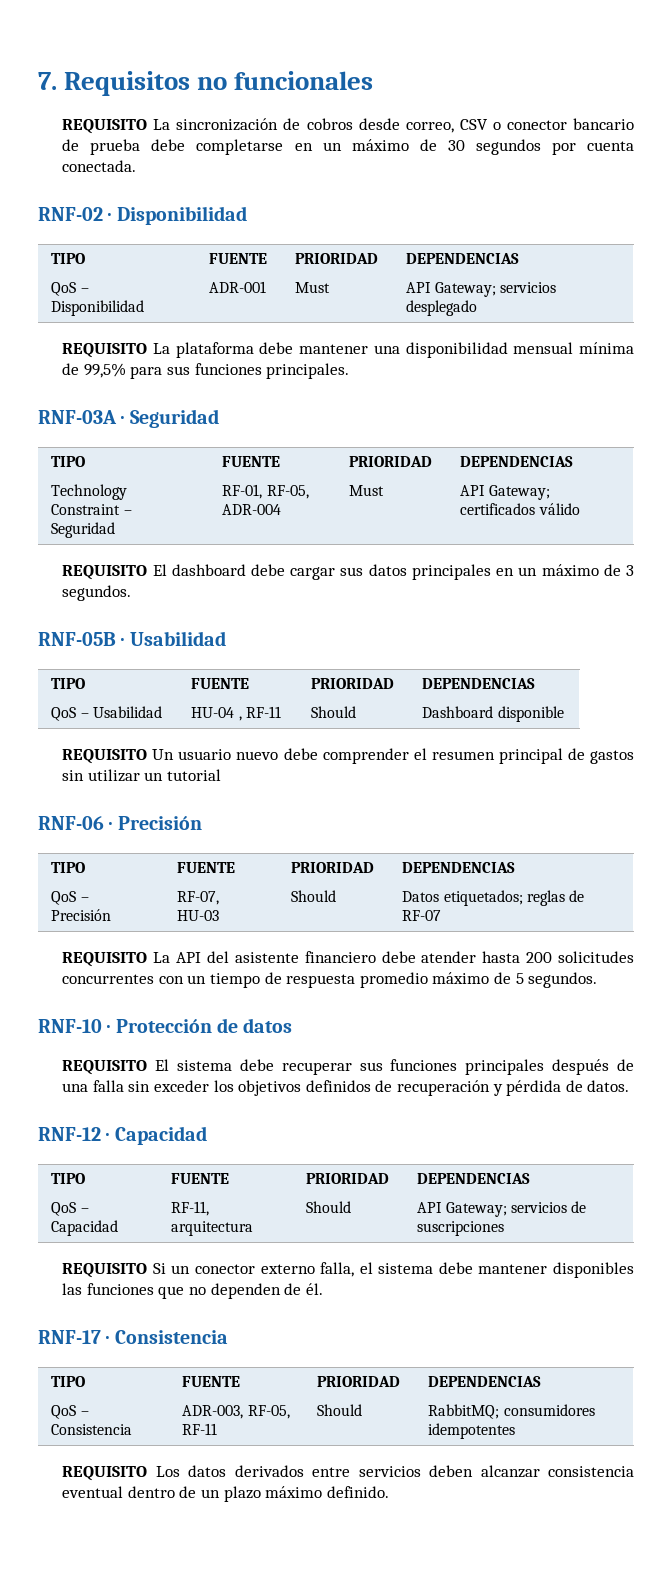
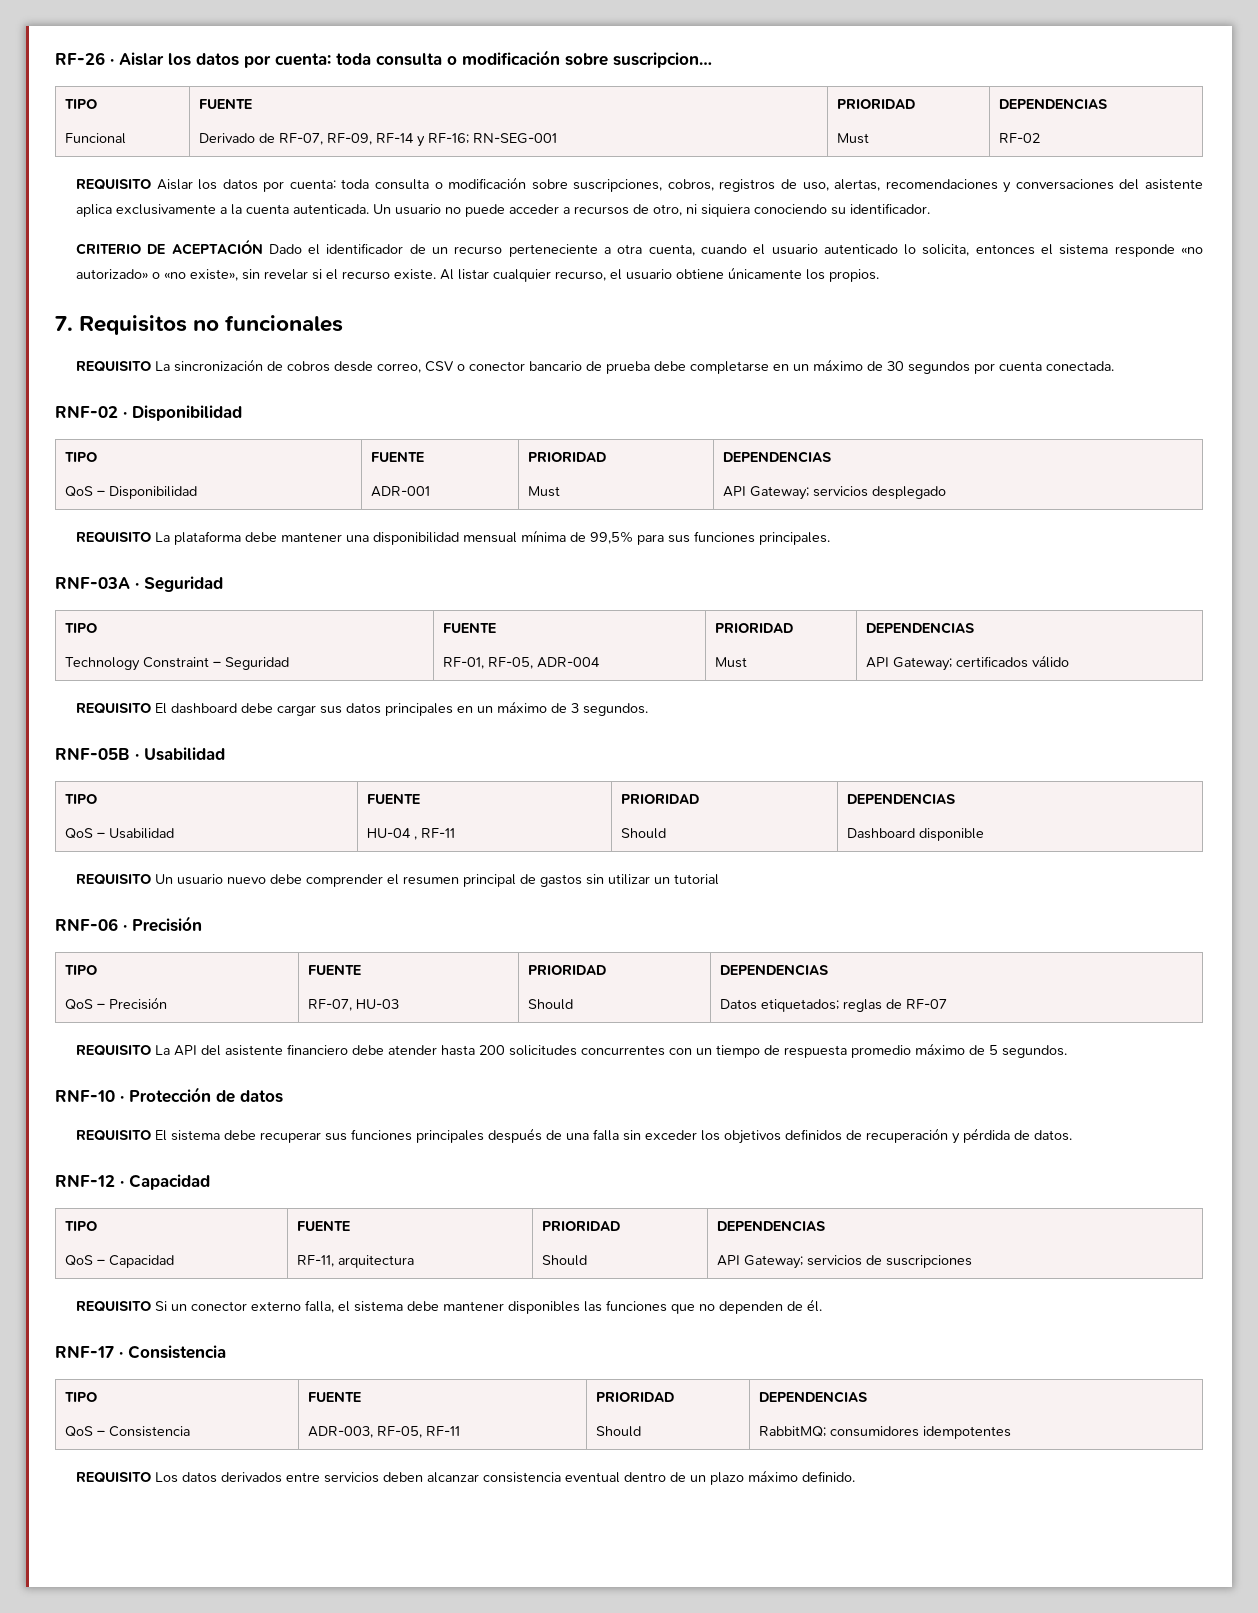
(38, 81) none -> [55,50,712,68] [64,99,97,109] [64,133,126,144] [198,99,252,109] [198,133,557,147] [836,99,915,109] [836,133,869,144] [998,98,1107,110] [998,133,1040,143] [75,177,1203,193] [75,203,930,217] [75,239,1203,257] [75,267,879,282] RF-26 · Aislar los datos por cuenta: toda consulta o modificación sobre suscripcion… // TIPO // Funcional | FUENTE // Derivado de RF-07, RF-09, RF-14 y RF-16; RN-SEG-001 | PRIORIDAD // Must | DEPENDENCIAS // RF-02 // REQUISITO Aislar los datos por cuenta: toda consulta o modificación sobre suscripciones, cobros, registros de uso, alertas, recomendaciones y conversaciones del asistente aplica exclusivamente a la cuenta autenticada. Un usuario no puede acceder a recursos de otro, ni siquiera conociendo su identificador. // CRITERIO DE ACEPTACIÓN Dado el identificador de un recurso perteneciente a otra cuenta, cuando el usuario autenticado lo solicita, entonces el sistema responde «no autorizado» o «no existe», sin revelar si el recurso existe. Al listar cualquier recurso, el usuario obtiene únicamente los propios. //

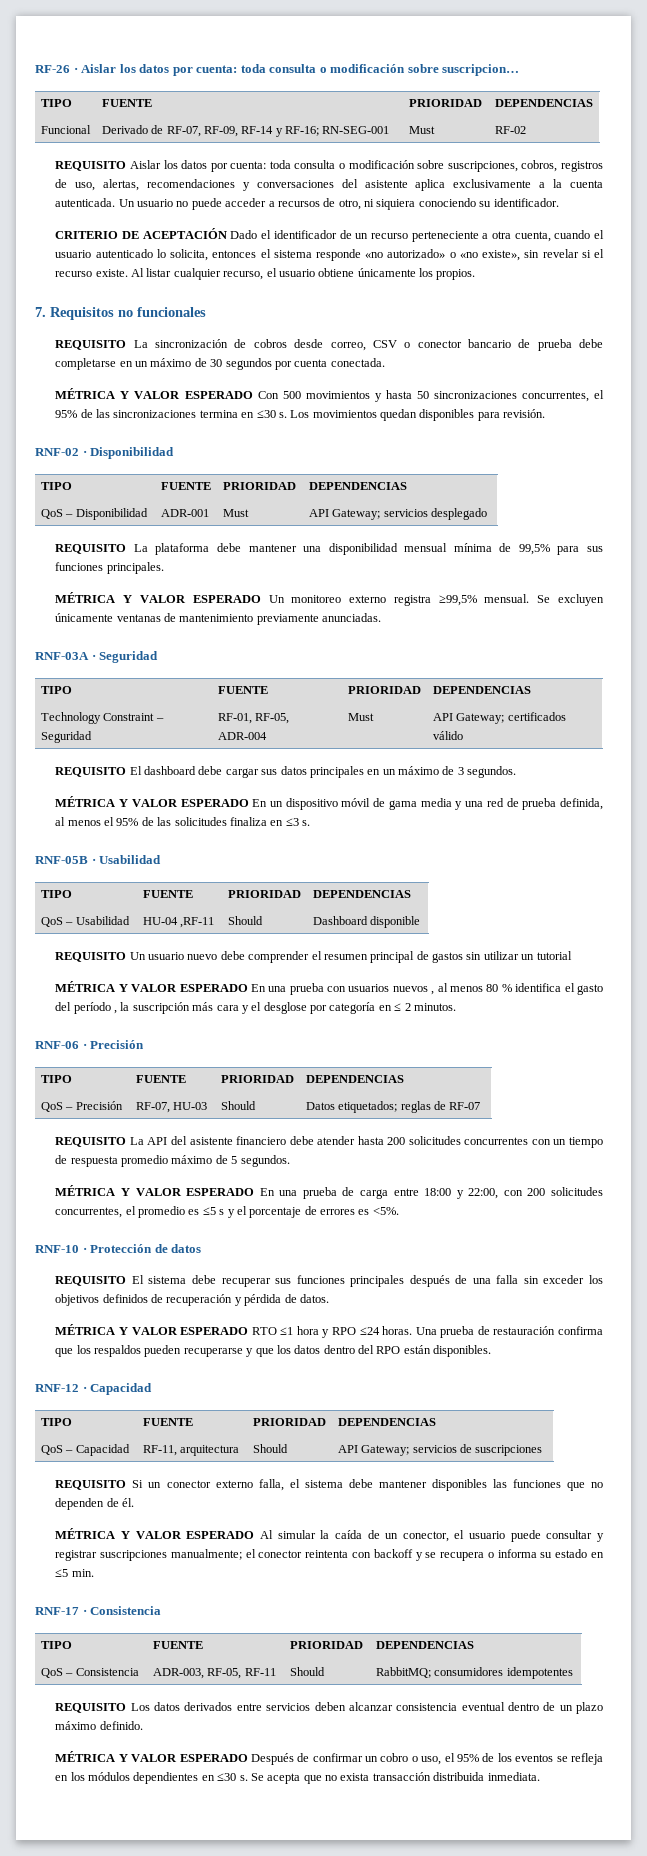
(1114, 366) none -> [55,388,605,402] [55,409,546,421] // MÉTRICA Y VALOR ESPERADO Con 500 movimientos y hasta 50 sincronizaciones concurrentes, el 95% de las sincronizaciones termina en ≤30 s. Los movimientos quedan disponibles para revisión.
(830, 538) none -> [55,592,604,606] [55,613,382,625] // MÉTRICA Y VALOR ESPERADO Un monitoreo externo registra ≥99,5% mensual. Se excluyen únicamente ventanas de mantenimiento previamente anunciadas.
(648, 709) none -> [55,796,604,810] [55,817,311,826] // MÉTRICA Y VALOR ESPERADO En un dispositivo móvil de gama media y una red de prueba definida, al menos el 95% de las solicitudes finaliza en ≤3 s.
[413,828,455,840] , RF-11 -> [180,917,215,928] ,RF-11
(719, 879) none -> [55,981,604,995] [55,1002,456,1014] // MÉTRICA Y VALOR ESPERADO En una prueba con usuarios nuevos , al menos 80 % identifica el gasto del período , la suscripción más cara y el desglose por categoría en ≤ 2 minutos.
(1067, 1051) none -> [55,1185,604,1199] [55,1206,399,1218] // MÉTRICA Y VALOR ESPERADO En una prueba de carga entre 18:00 y 22:00, con 200 solicitudes concurrentes, el promedio es ≤5 s y el porcentaje de errores es <5%.
(1072, 1135) none -> [55,1324,604,1338] [55,1345,492,1357] // MÉTRICA Y VALOR ESPERADO RTO ≤1 hora y RPO ≤24 horas. Una prueba de restauración confirma que los respaldos pueden recuperarse y que los datos dentro del RPO están disponibles.
(822, 1305) none -> [55,1528,605,1542] [55,1549,604,1561] [55,1569,94,1577] // MÉTRICA Y VALOR ESPERADO Al simular la caída de un conector, el usuario puede consultar y registrar suscripciones manualmente; el conector reintenta con backoff y se recupera o informa su estado en ≤5 min.
(855, 1476) none -> [55,1751,604,1765] [55,1772,540,1784] // MÉTRICA Y VALOR ESPERADO Después de confirmar un cobro o uso, el 95% de los eventos se refleja en los módulos dependientes en ≤30 s. Se acepta que no exista transacción distribuida inmediata.

